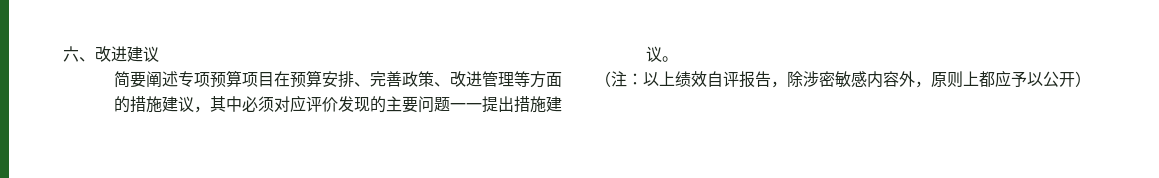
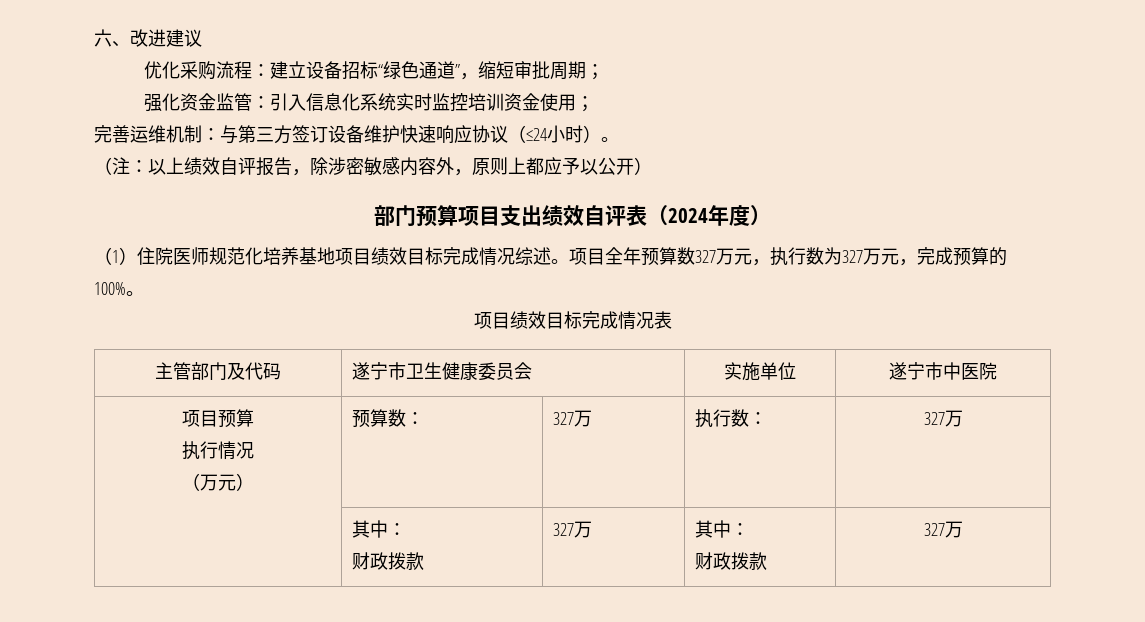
[113,70,562,88] [113,95,562,113] [645,46,662,62] 简要阐述专项预算项目在预算安排、完善政策、改进管理等方面的措施建议，其中必须对应评价发现的主要问题一一提出措施建议 -> [144,61,605,80] [144,93,595,112] [94,125,601,144] 优化采购流程：建立设备招标“绿色通道”，缩短审批周期； // 强化资金监管：引入信息化系统实时监控培训资金使用； // 完善运维机制：与第三方签订设备维护快速响应协议（≤24小时）
(1091, 79) none -> [374,205,771,227] [94,247,1007,266] [94,282,144,296] [473,311,672,330] [155,362,281,380] [352,362,533,381] [724,362,796,381] [889,362,997,380] [182,409,254,428] [182,441,254,460] [182,473,254,491] [352,409,425,428] [553,410,593,427] [695,409,768,428] [923,410,963,427] [352,520,407,538] [352,552,425,570] [553,521,593,538] [695,520,750,538] [695,552,768,570] [923,521,963,538] // 部门预算项目支出绩效自评表（2024年度） // （1）住院医师规范化培养基地项目绩效目标完成情况综述。项目全年预算数327万元，执行数为327万元，完成预算的100%。 // 项目绩效目标完成情况表 // 主管部门及代码 | 遂宁市卫生健康委员会 | 实施单位 | 遂宁市中医院 // 项目预算 // 执行情况 // （万元） | 预算数： | 327万 | 执行数： | 327万 // | 其中： // 财政拨款 | 327万 | 其中： // 财政拨款 | 327万

